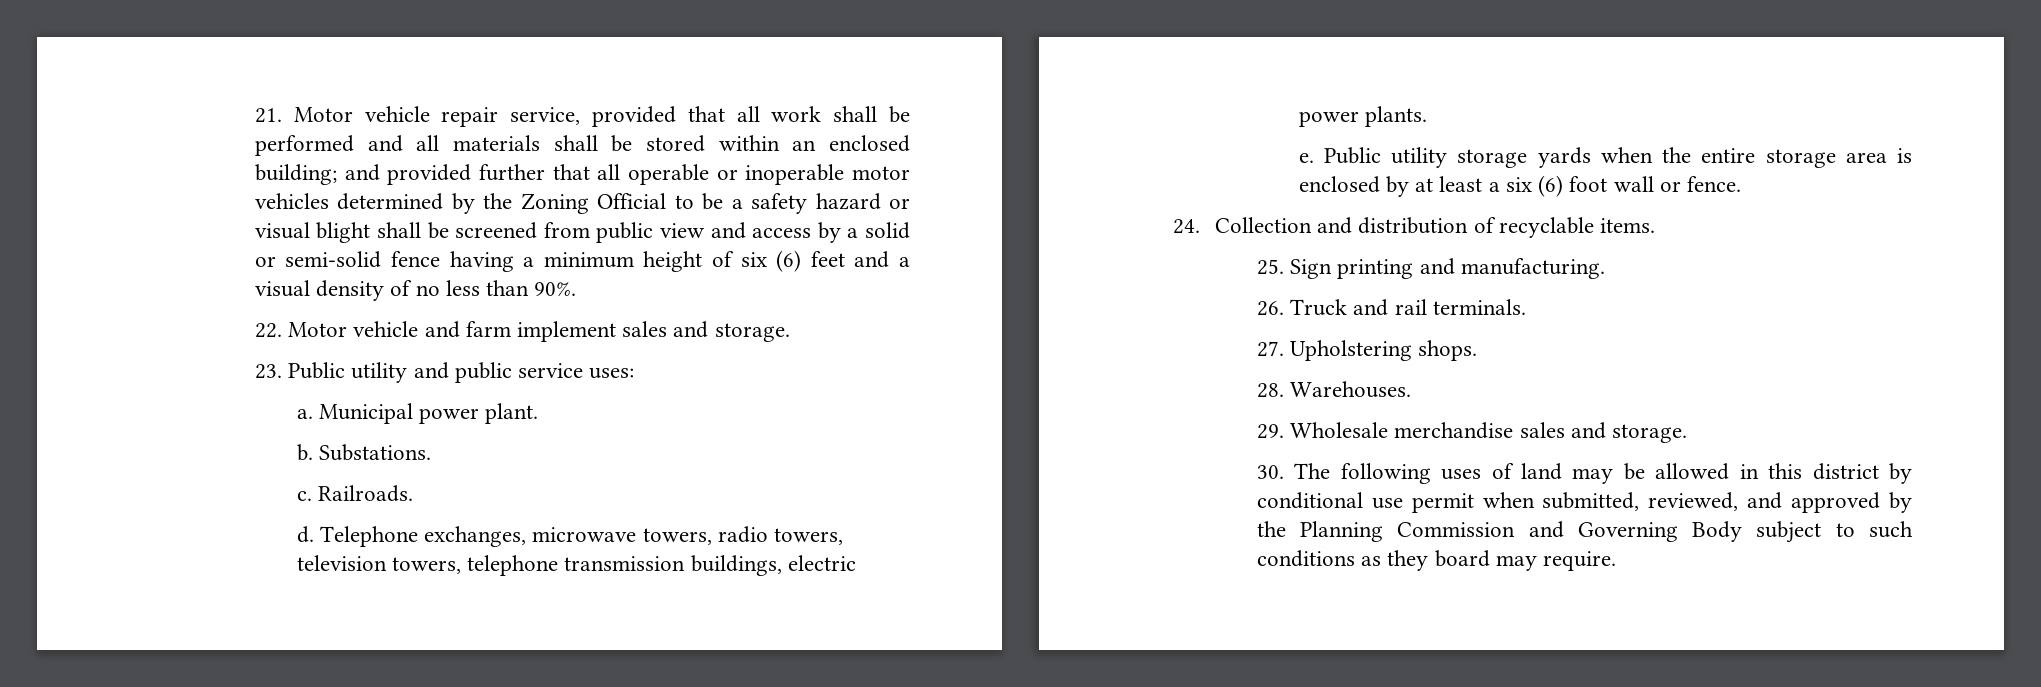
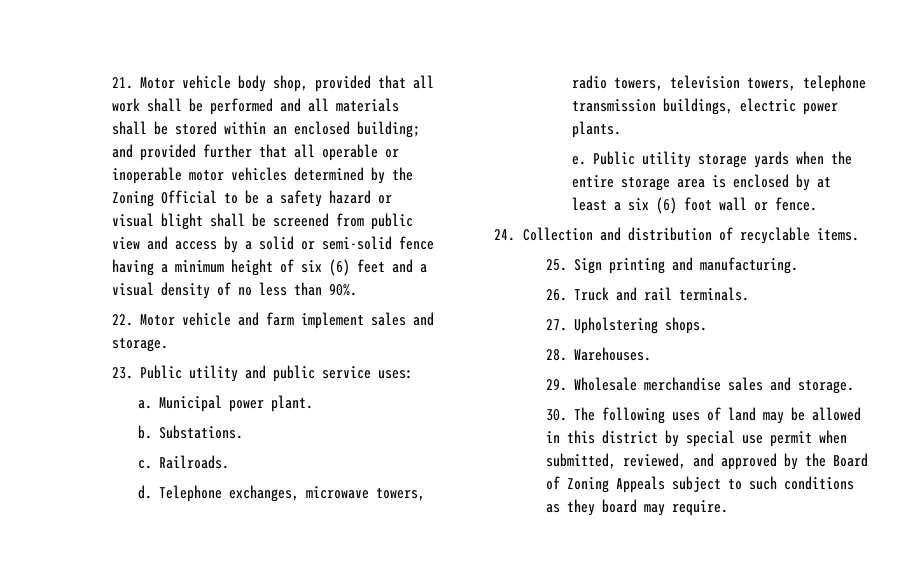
[441,107,581,127] repair service, -> [238,75,309,92] body shop,
[1256,492,1363,509] conditional -> [686,430,736,447] special
[1300,521,1743,542] Planning Commission and Governing Body -> [833,453,869,467] [546,476,666,493] Board of Zoning Appeals

